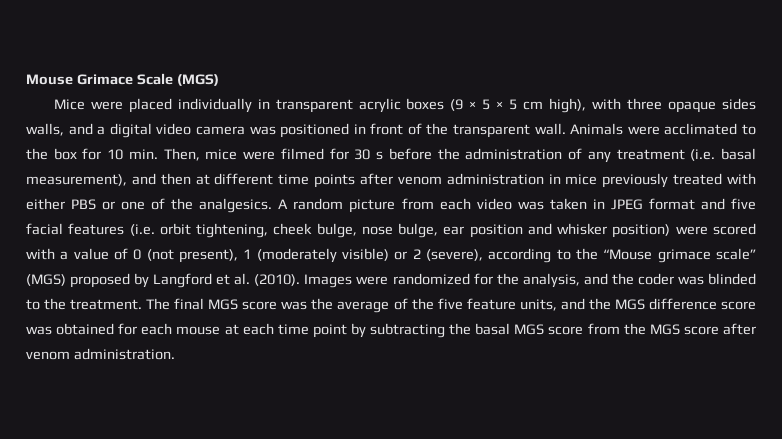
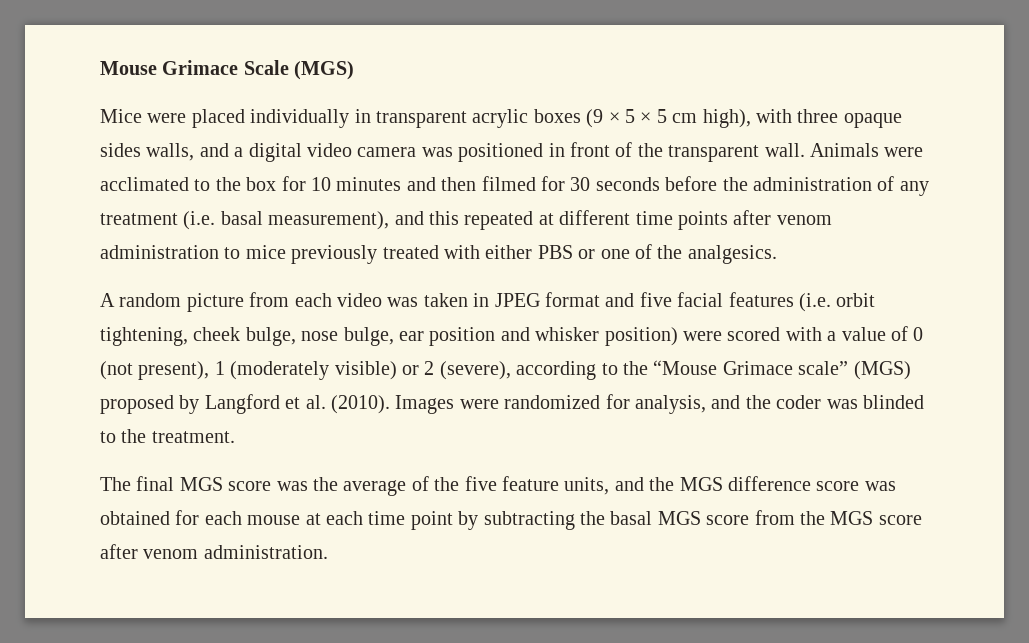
[128,148,276,161] min. Then, mice were -> [336,177,477,191] minutes and then
[376,151,384,160] s -> [595,177,660,191] seconds
[160,173,191,185] then -> [429,211,534,230] this repeated
[548,174,561,184] in -> [224,247,241,259] to
(273, 205) none -> (777, 254) //
[657,249,711,263] grimace -> [722,361,793,375] Grimace
[496,273,519,285] the -> (630, 401) none
(143, 304) none -> (235, 437) //

